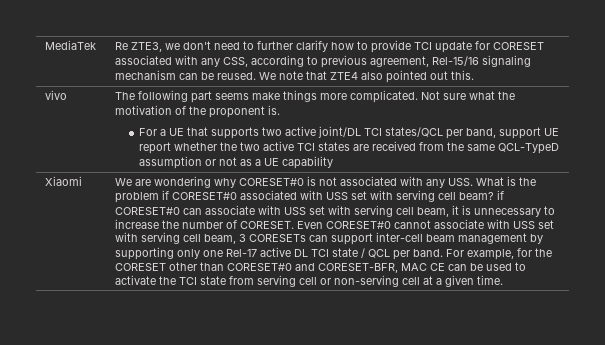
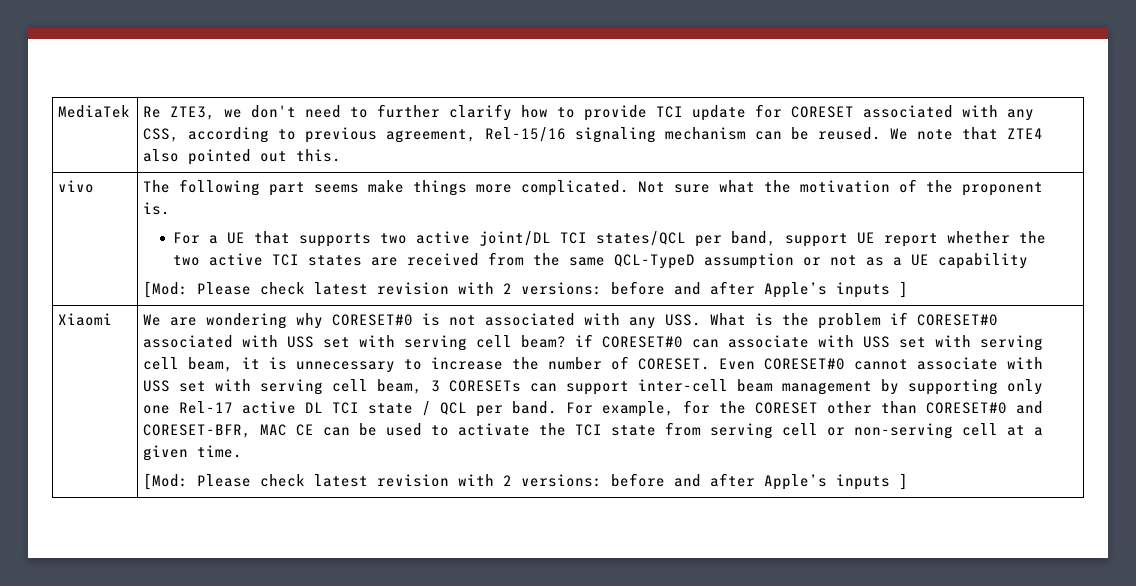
(334, 162) none -> [143,281,909,298] // [Mod: Please check latest revision with 2 versions: before and after Apple’s inputs ]
(504, 280) none -> [143,473,909,490] // [Mod: Please check latest revision with 2 versions: before and after Apple’s inputs ]

